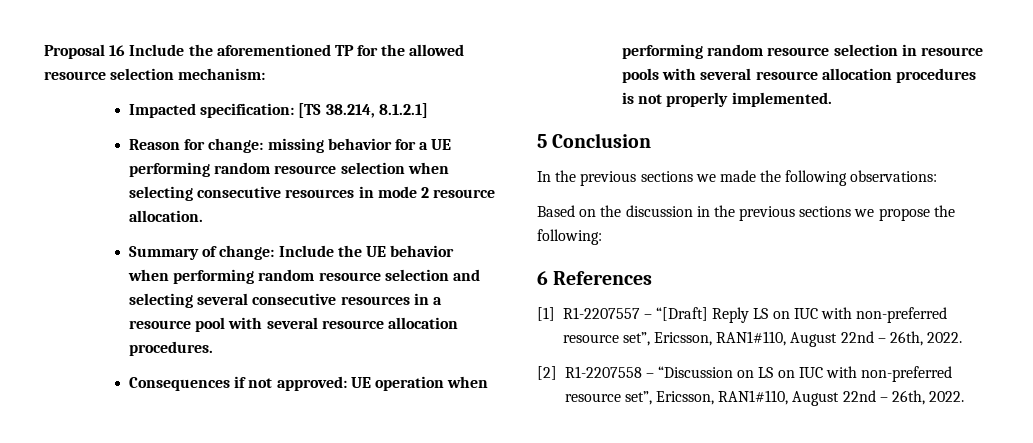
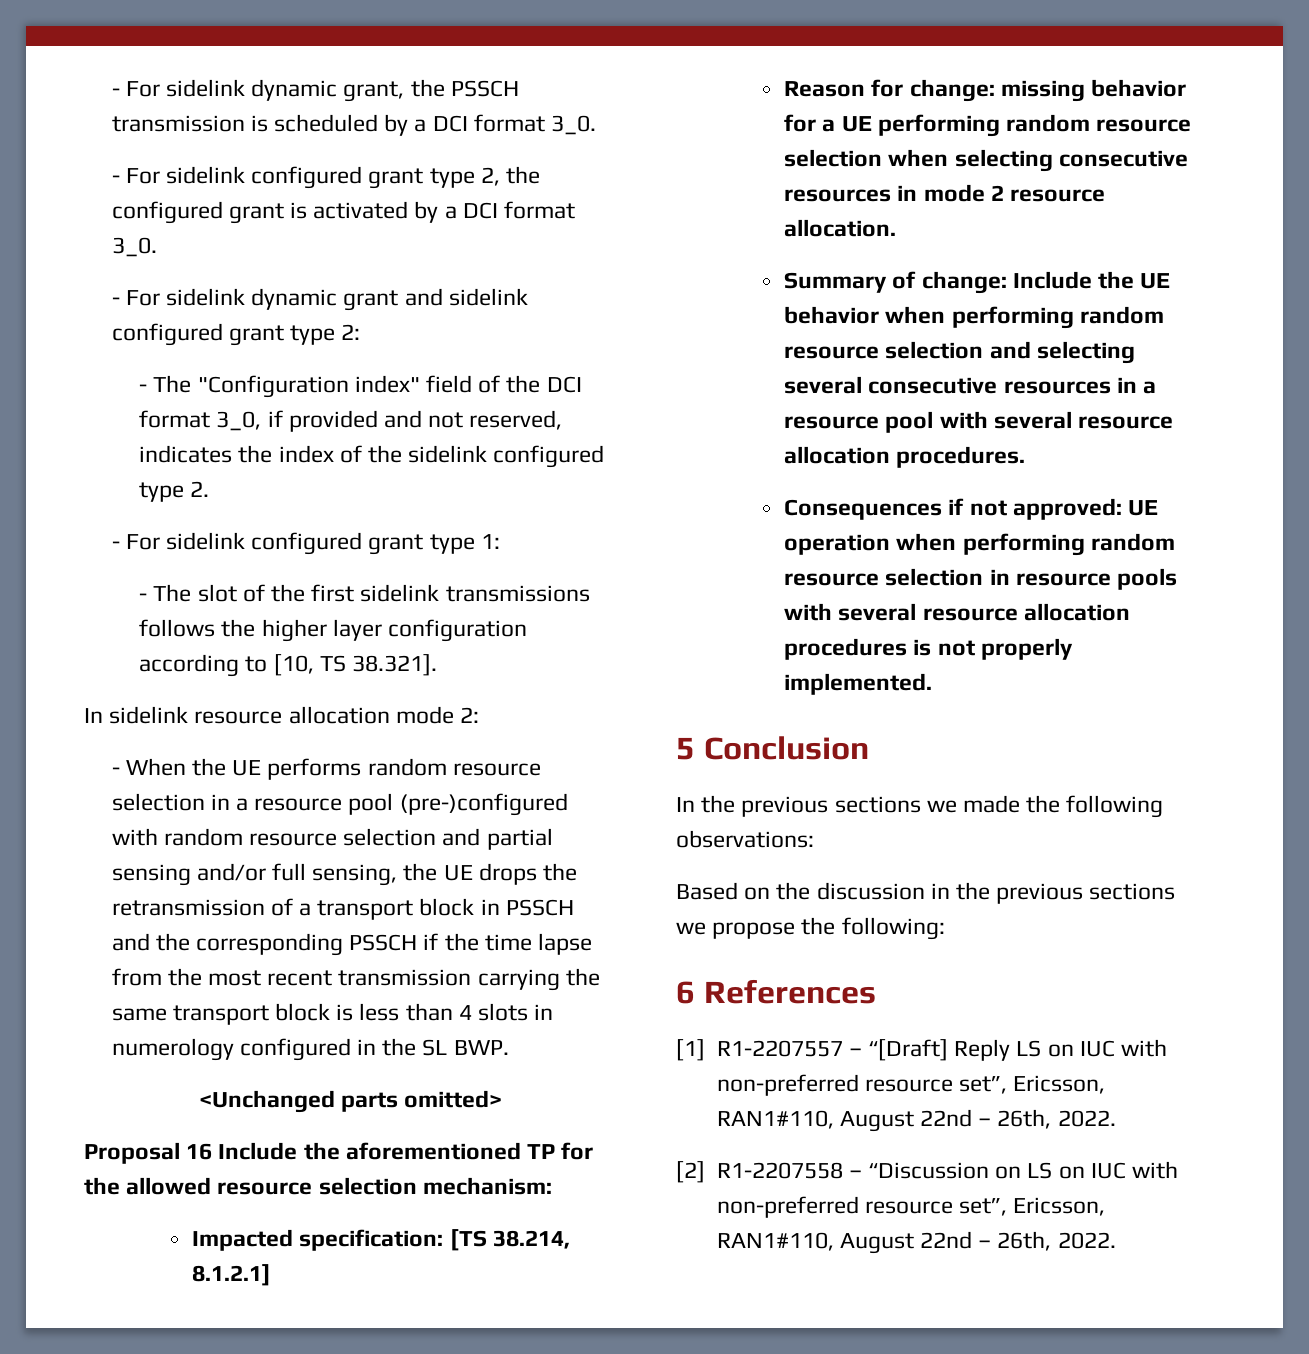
(44, 51) none -> [111,79,519,102] [111,114,597,136] [111,166,541,189] [111,201,576,224] [111,237,157,257] [111,288,528,311] [111,323,361,346] [139,375,582,398] [139,410,563,432] [139,445,605,468] [139,481,210,502] [111,532,500,555] [139,584,590,602] [139,619,528,642] [139,654,438,677] [84,706,480,724] [111,758,541,780] [111,793,568,816] [111,828,553,850] [111,863,578,886] [111,898,574,920] [111,933,593,956] [111,968,600,991] [111,1003,554,1025] [111,1038,509,1061] [198,1090,503,1113] - For sidelink dynamic grant, the PSSCH transmission is scheduled by a DCI format 3_0. // - For sidelink configured grant type 2, the configured grant is activated by a DCI format 3_0. // - For sidelink dynamic grant and sidelink configured grant type 2: // - The "Configuration index" field of the DCI format 3_0, if provided and not reserved, indicates the index of the sidelink configured type 2. // - For sidelink configured grant type 1: // - The slot of the first sidelink transmissions follows the higher layer configuration according to [10, TS 38.321]. // In sidelink resource allocation mode 2: // - When the UE performs random resource selection in a resource pool (pre-)configured with random resource selection and partial sensing and/or full sensing, the UE drops the retransmission of a transport block in PSSCH and the corresponding PSSCH if the time lapse from the most recent transmission carrying the same transport block is less than 4 slots in numerology configured in the SL BWP. // <Unchanged parts omitted> //

